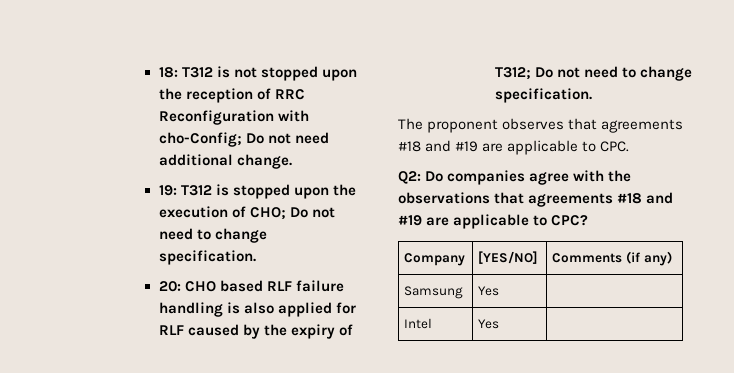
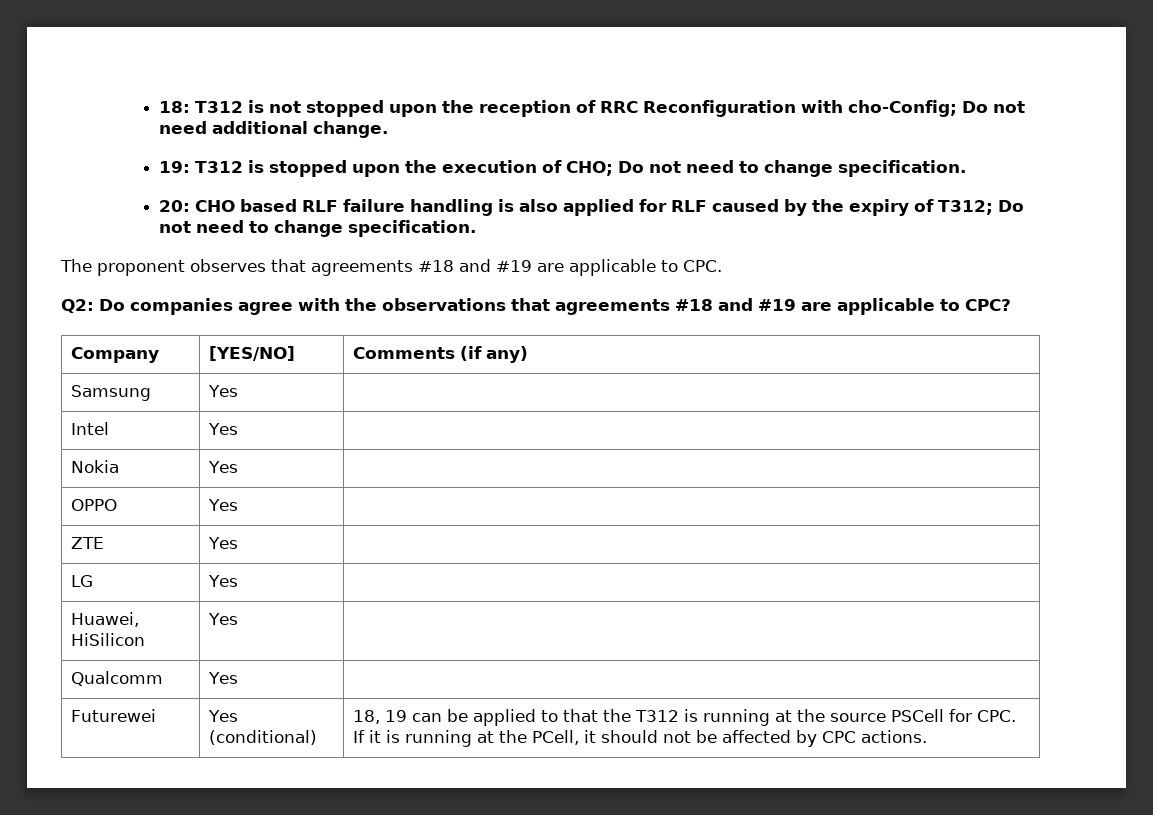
(500, 324) none -> [70,460,119,473] [207,461,238,473] [70,499,117,511] [207,499,238,511] [70,537,104,549] [207,537,238,549] [70,575,93,587] [207,575,238,587] [70,612,139,627] [70,633,145,646] [207,613,238,625] [70,671,163,686] [207,672,238,684] [70,709,156,722] [207,710,238,722] [208,730,317,745] [352,709,1016,726] [352,730,927,747] // Nokia | Yes | // OPPO | Yes | // ZTE | Yes | // LG | Yes | // Huawei, HiSilicon | Yes | // Qualcomm | Yes | // Futurewei | Yes (conditional) | 18, 19 can be applied to that the T312 is running at the source PSCell for CPC. If it is running at the PCell, it should not be affected by CPC actions.

